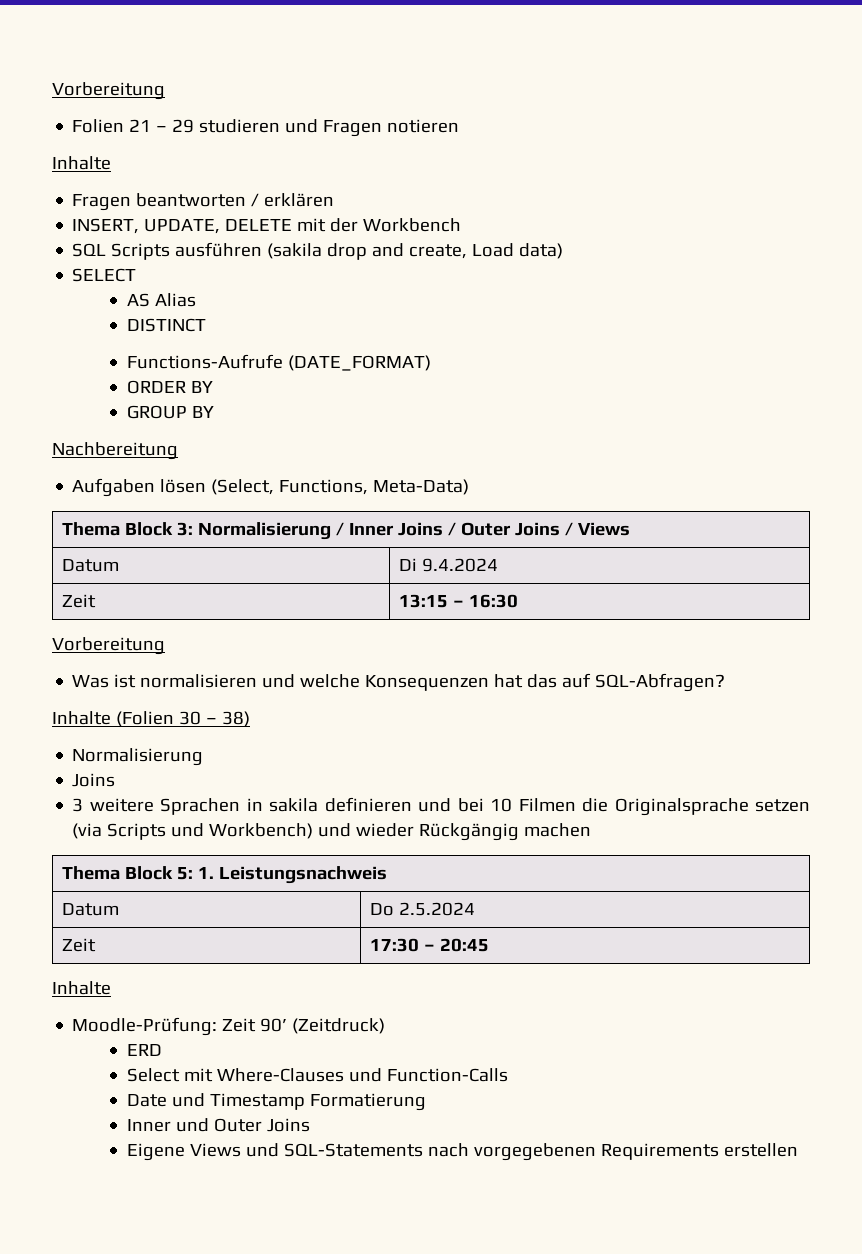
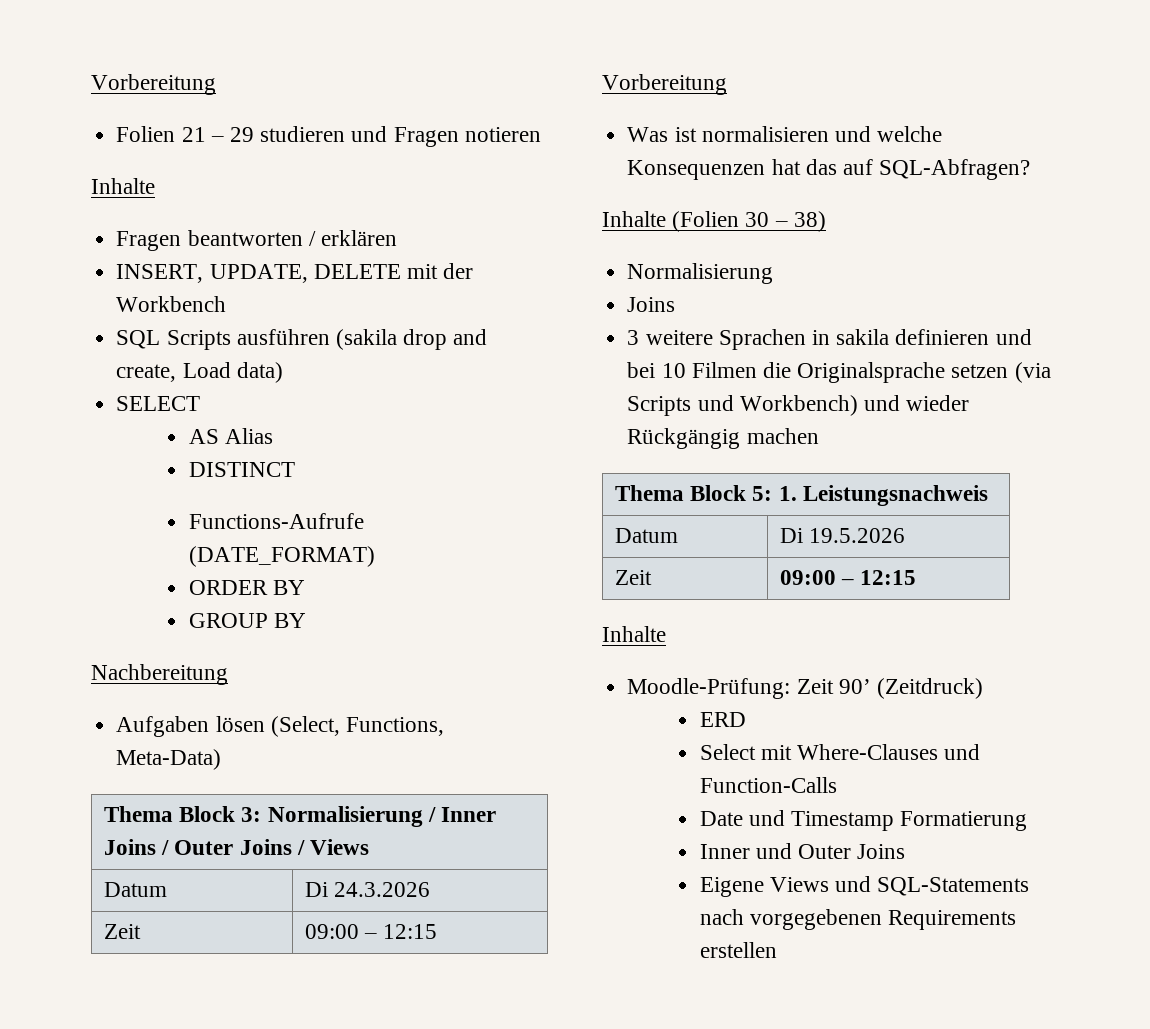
[421,558,498,572] [61,594,96,608] [398,594,518,608] 9.4.2024 // Zeit | 13:15 – 16:30 -> [334,882,431,897] [103,924,141,939] [304,924,438,939] 24.3.2026 // Zeit | 09:00 – 12:15
[369,902,475,916] [61,938,96,952] [369,938,489,952] Do 2.5.2024 // Zeit | 17:30 – 20:45 -> [779,528,906,543] [614,570,652,585] [779,570,917,585] Di 19.5.2026 // Zeit | 09:00 – 12:15

